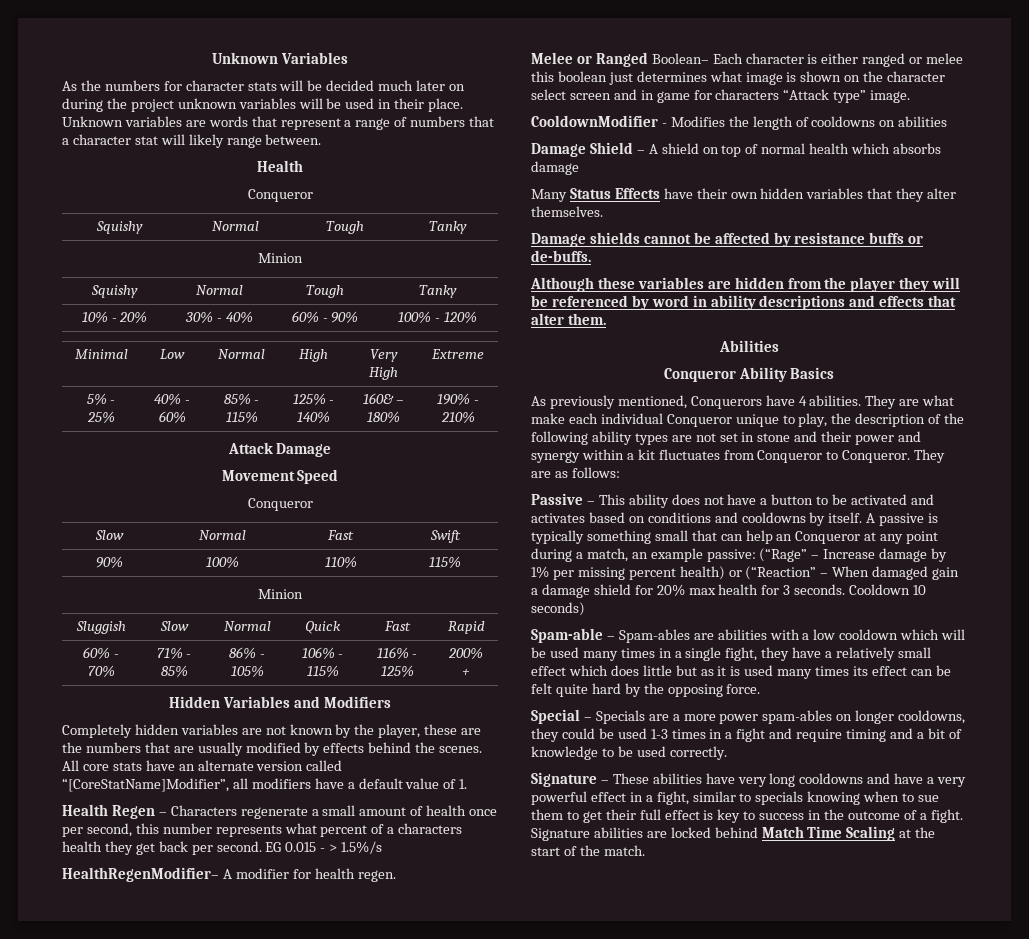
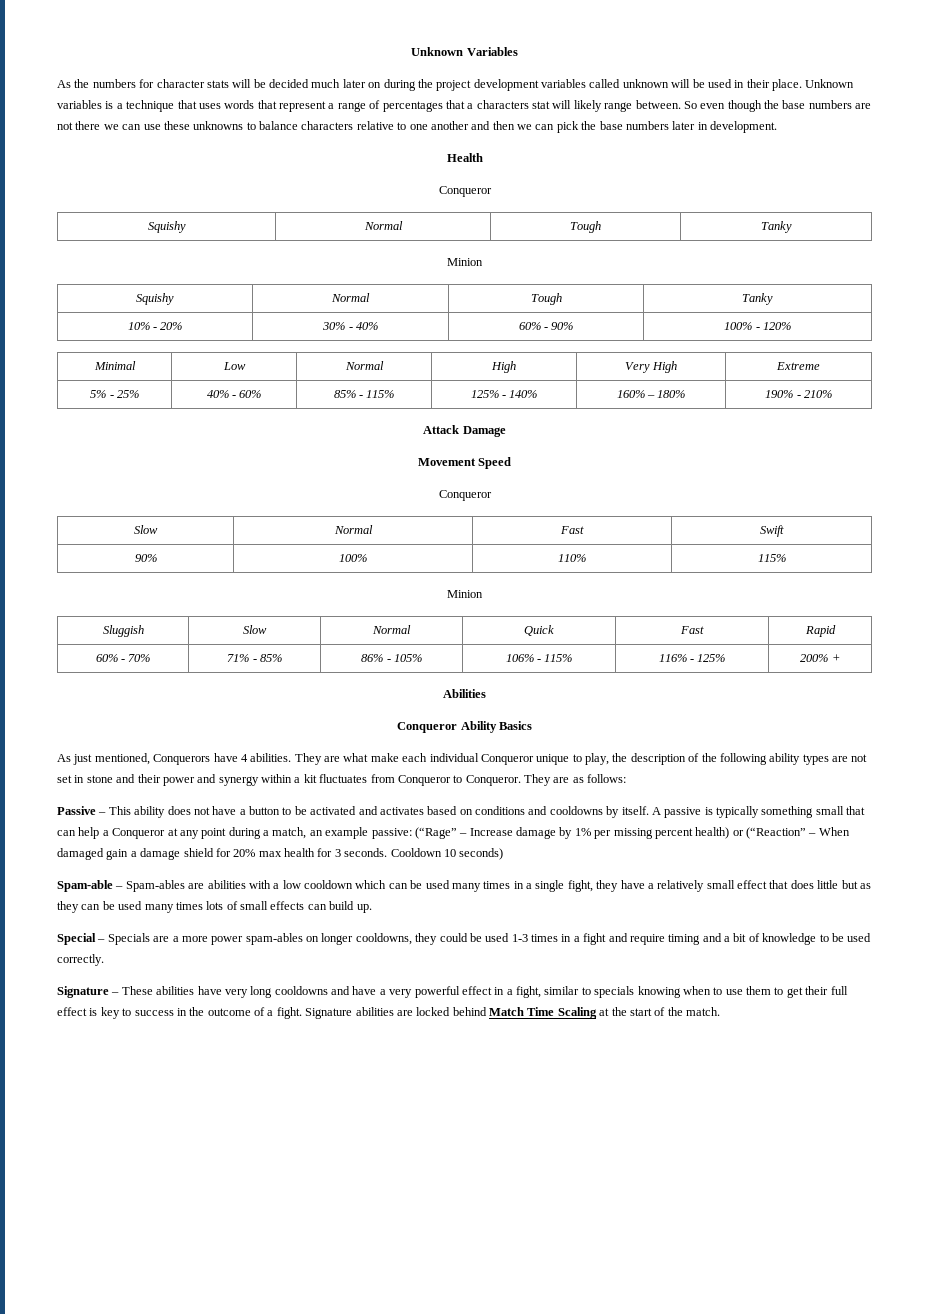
[177,98,296,109] unknown variables -> [473,79,669,91] development variables called unknown
[185,120,206,127] are -> [105,100,221,112] is a technique that uses
[410,116,466,127] numbers -> [382,101,443,112] percentages
[72,134,131,145] character -> [476,100,529,109] characters
(322, 139) none -> [683,100,872,112] [57,121,777,133] So even though the base numbers are not there we can use these unknowns to balance characters relative to one another and then we can pick the base numbers later in development.
[362,393,394,404] 160& -> [616,390,645,398] 160%
[169,696,391,708] [62,724,482,738] [62,742,483,756] [62,760,343,771] [62,778,468,792] [62,804,498,819] [62,823,463,837] [62,841,383,855] [62,867,396,882] [531,52,964,67] [531,71,946,85] [531,89,911,103] [531,115,948,130] [531,142,942,157] [531,161,579,175] [531,188,957,202] [531,206,603,217] [531,232,924,247] [531,250,591,262] [530,277,961,292] [531,295,957,310] [531,313,606,325] // Hidden Variables and Modifiers // Completely hidden variables are not known by the player, these are the numbers that are usually modified by effects behind the scenes. All core stats have an alternate version called “[CoreStatName]Modifier”, all modifiers have a default value of 1. // Health Regen – Characters regenerate a small amount of health once per second, this number represents what percent of a characters health they get back per second. EG 0.015 - > 1.5%/s // HealthRegenModifier– A modifier for health regen. // Melee or Ranged Boolean– Each character is either ranged or melee this boolean just determines what image is shown on the character select screen and in game for characters “Attack type” image. // CooldownModifier - Modifies the length of cooldowns on abilities // Damage Shield – A shield on top of normal health which absorbs damage // Many Status Effects have their own hidden variables that they alter themselves. // Damage shields cannot be affected by resistance buffs or de-buffs. // Although these variables are hidden from the player they will be referenced by word in ability descriptions and effects that alter them. -> (840, 658) none
[549,395,615,409] previously -> [73,754,93,765] just
[776,534,793,541] an -> [102,830,109,836] a
[941,629,966,640] will -> [388,883,408,889] can
[568,665,608,676] which -> [769,880,789,889] that
[717,665,951,679] [531,683,761,697] it is used many times its effect can be felt quite hard by the opposing force. -> [57,901,372,913] they can be used many times lots of small effects can build up.
[918,795,940,802] sue -> [725,989,743,995] use

